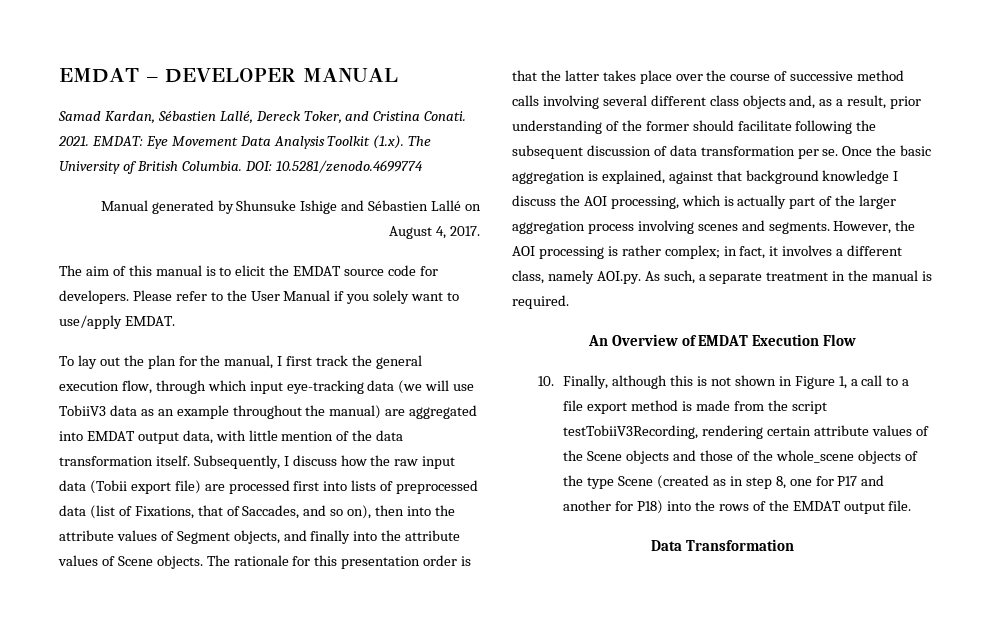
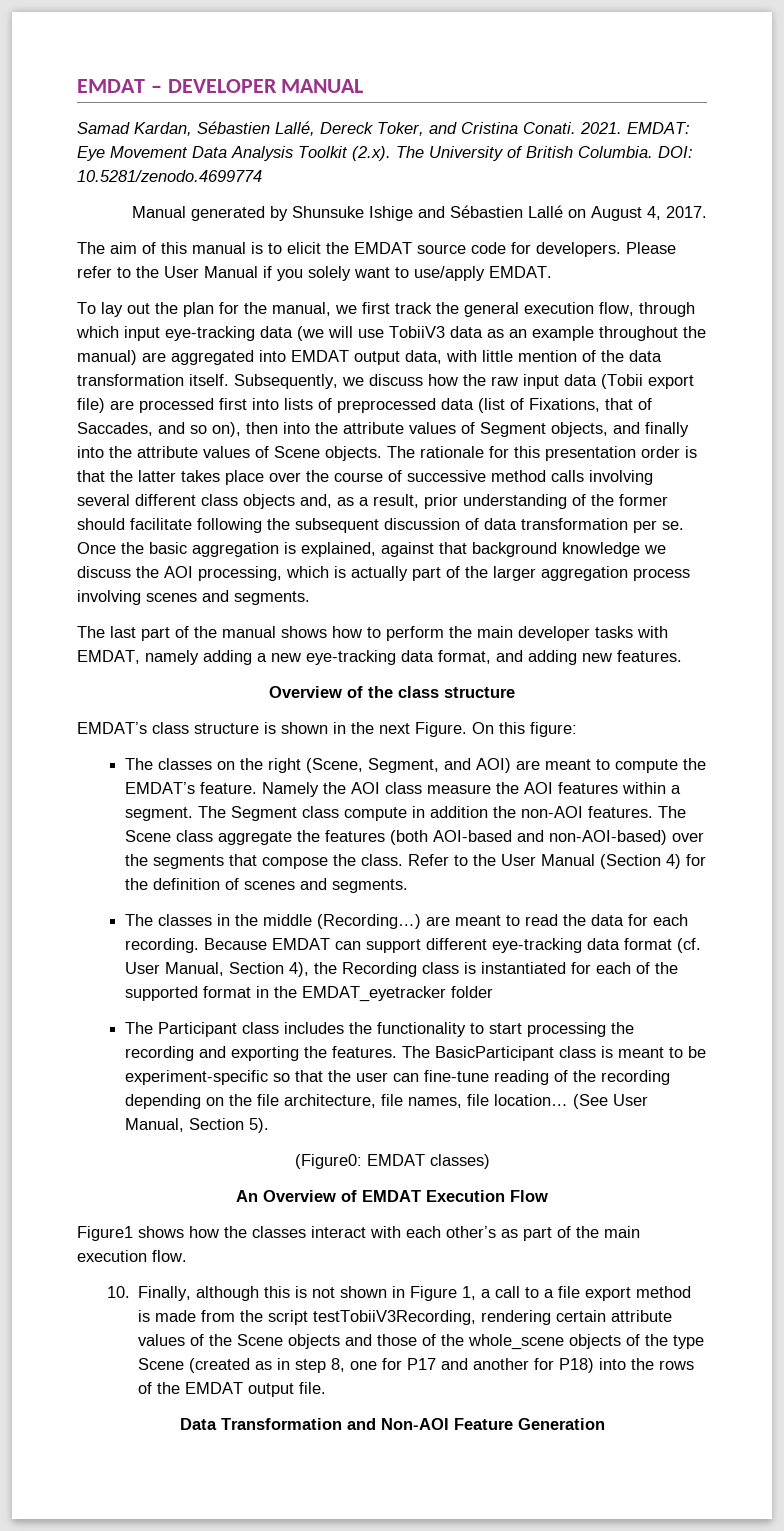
[373,135,405,149] (1.x). -> [352,146,391,161] (2.x).
[277,356,283,366] I -> [335,305,357,314] we
[283,456,289,466] I -> [342,377,364,386] we
[893,171,899,181] I -> [644,545,666,554] we
[833,220,916,234] [512,245,903,259] [512,270,933,284] [512,295,569,309] However, the AOI processing is rather complex; in fact, it involves a different class, namely AOI.py. As such, a separate treatment in the manual is required. -> [77,626,668,641] [77,650,682,665] [269,686,515,698] [77,722,577,737] [125,758,707,773] [125,782,682,797] [125,806,687,821] [125,830,705,845] [125,854,707,869] [125,878,409,893] [125,914,689,929] [125,938,702,953] [125,962,679,977] [125,986,494,1002] [125,1022,635,1037] [125,1046,707,1061] [125,1070,671,1085] [125,1094,649,1109] [125,1118,270,1133] [294,1154,490,1169] // The last part of the manual shows how to perform the main developer tasks with EMDAT, namely adding a new eye-tracking data format, and adding new features. // Overview of the class structure // EMDAT’s class structure is shown in the next Figure. On this figure: // The classes on the right (Scene, Segment, and AOI) are meant to compute the EMDAT’s feature. Namely the AOI class measure the AOI features within a segment. The Segment class compute in addition the non-AOI features. The Scene class aggregate the features (both AOI-based and non-AOI-based) over the segments that compose the class. Refer to the User Manual (Section 4) for the definition of scenes and segments. // The classes in the middle (Recording…) are meant to read the data for each recording. Because EMDAT can support different eye-tracking data format (cf. User Manual, Section 4), the Recording class is instantiated for each of the supported format in the EMDAT_eyetracker folder // The Participant class includes the functionality to start processing the recording and exporting the features. The BasicParticipant class is meant to be experiment-specific so that the user can fine-tune reading of the recording depending on the file architecture, file names, file location… (See User Manual, Section 5). // (Figure0: EMDAT classes)
(857, 340) none -> [77,1226,640,1241] [77,1250,187,1262] // Figure1 shows how the classes interact with each other’s as part of the main execution flow.
(794, 545) none -> [346,1418,605,1430] and Non-AOI Feature Generation

